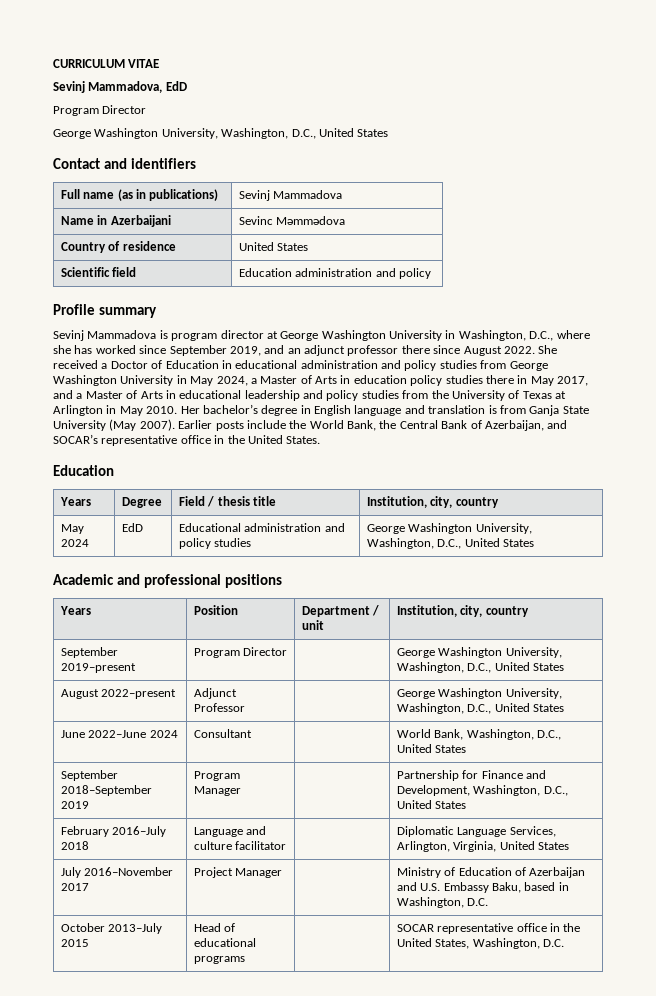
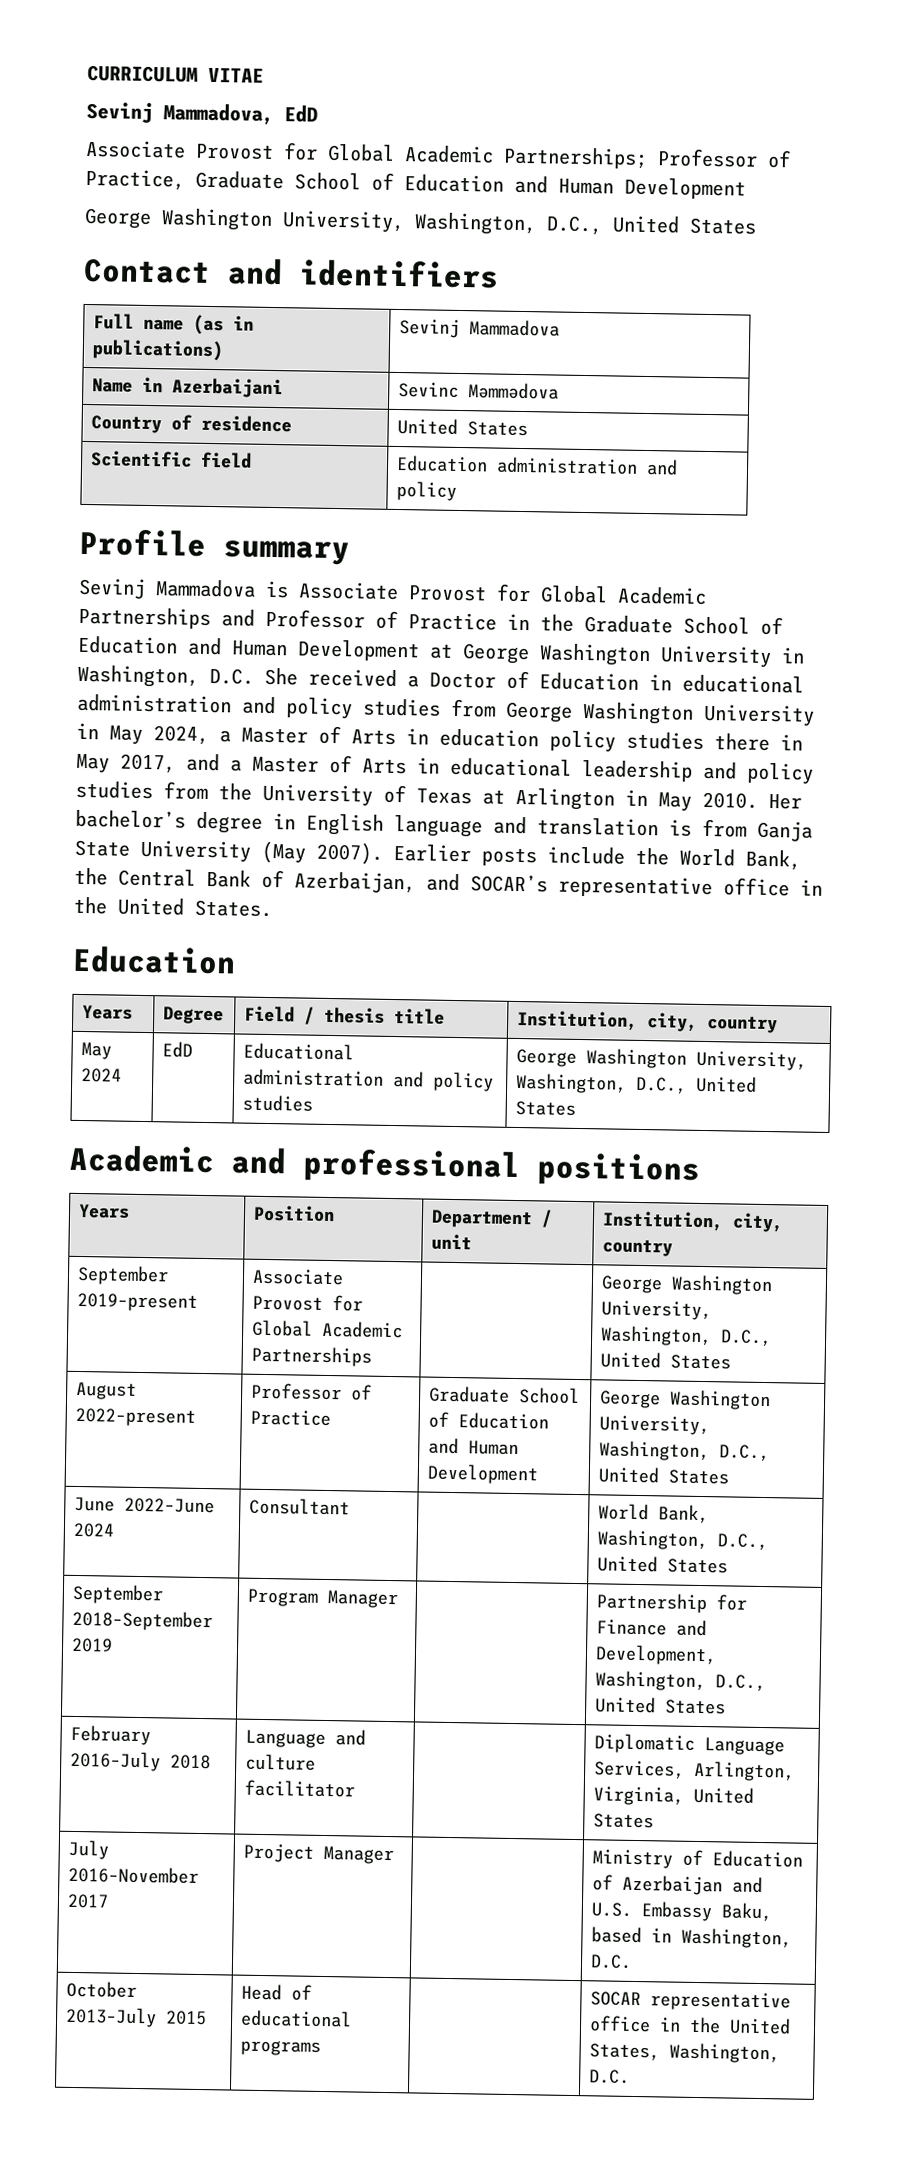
[53,105,147,116] Program Director -> [85,139,791,169] [85,168,746,200] Associate Provost for Global Academic Partnerships; Professor of Practice, Graduate School of Education and Human Development
[171,330,264,341] program director -> [298,581,707,605] [78,606,783,636] [78,635,420,662] Associate Provost for Global Academic Partnerships and Professor of Practice in the Graduate School of Education and Human Development
[529,330,590,341] [53,345,535,356] D.C., where she has worked since September 2019, and an adjunct professor there since August 2022. -> [209,668,254,685] D.C.
[193,647,288,658] Program Director -> [252,1268,345,1286] [252,1295,364,1312] [252,1319,404,1339] [251,1345,373,1367] Associate Provost for Global Academic Partnerships
[193,688,237,699] [193,703,245,712] Adjunct Professor | -> [251,1382,373,1401] [250,1409,332,1427] [429,1385,581,1405] [428,1411,550,1430] [428,1437,520,1456] [427,1463,540,1485] Professor of Practice | Graduate School of Education and Human Development

